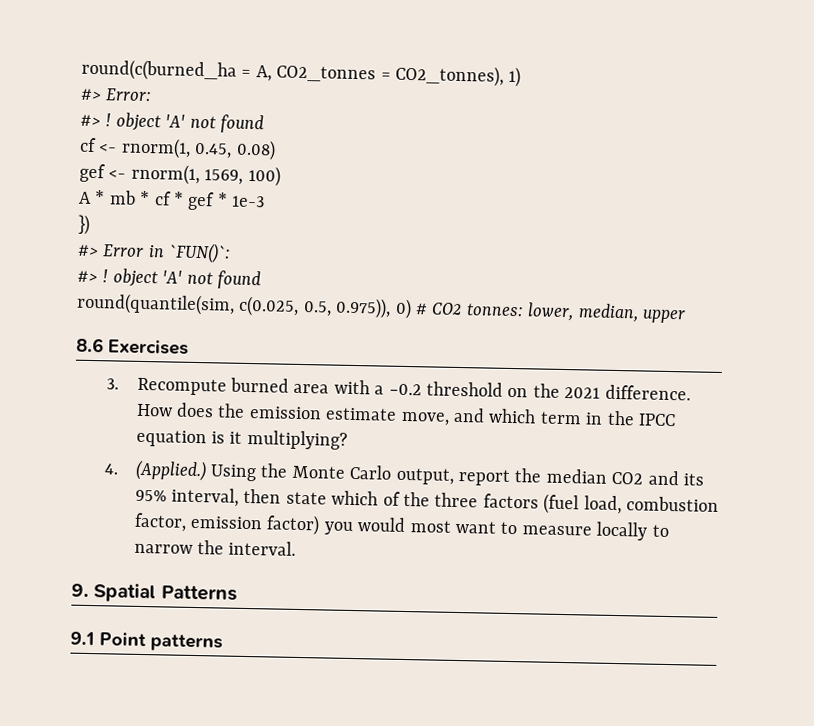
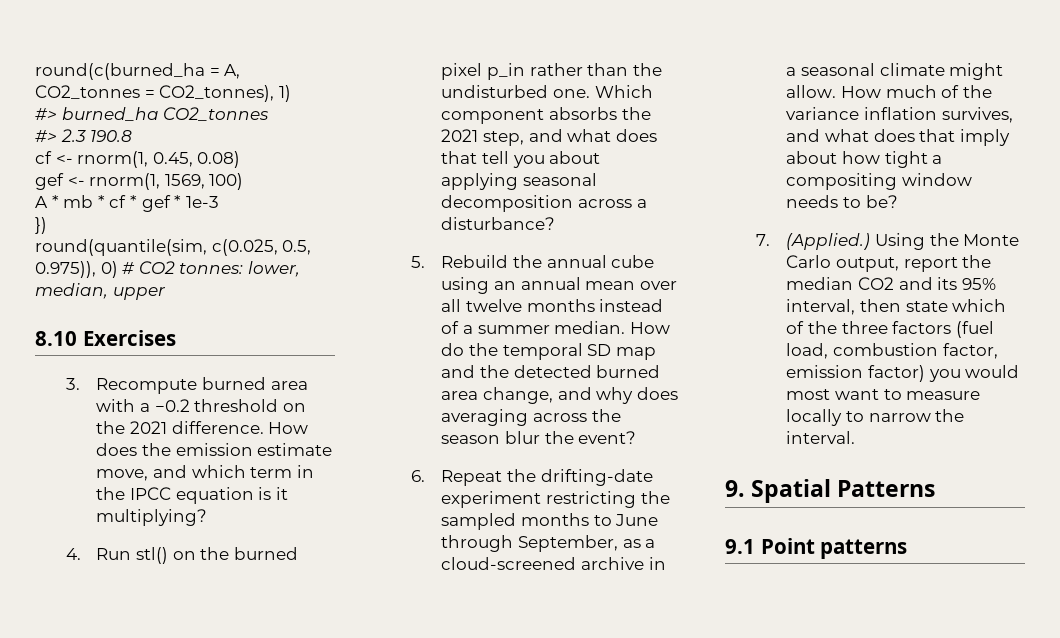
[105,88,153,102] [80,112,265,134] Error: // #> ! object 'A' not found -> [61,107,269,121] [35,129,133,142] burned_ha CO2_tonnes // #> 2.3 190.8
[77,242,232,264] [77,268,262,290] // #> Error in `FUN()`: // #> ! object 'A' not found -> (47, 225) none
[76,337,104,353] 8.6 -> [35,331,77,346] 8.10
(119, 469) none -> [96,547,298,564] [441,63,662,80] [441,85,653,98] [441,107,651,124] [441,129,657,146] [441,151,601,168] [441,173,597,190] [441,195,647,212] [441,217,556,230] [410,255,655,268] [441,277,677,294] [441,299,664,312] [441,321,670,334] [441,343,656,360] [441,365,661,378] [441,387,678,404] [441,409,621,426] [441,431,637,444] [410,469,653,486] [441,491,670,508] [441,513,659,530] [441,535,656,552] [441,557,666,570] [786,63,1004,80] [786,85,992,98] [786,107,1013,123] [786,129,1010,146] [786,151,943,168] [786,173,972,190] [786,195,898,208] [755,234,770,246] Run stl() on the burned pixel p_in rather than the undisturbed one. Which component absorbs the 2021 step, and what does that tell you about applying seasonal decomposition across a disturbance? // 5. Rebuild the annual cube using an annual mean over all twelve months instead of a summer median. How do the temporal SD map and the detected burned area change, and why does averaging across the season blur the event? // 6. Repeat the drifting-date experiment restricting the sampled months to June through September, as a cloud-screened archive in a seasonal climate might allow. How much of the variance inflation survives, and what does that imply about how tight a compositing window needs to be? // 7.

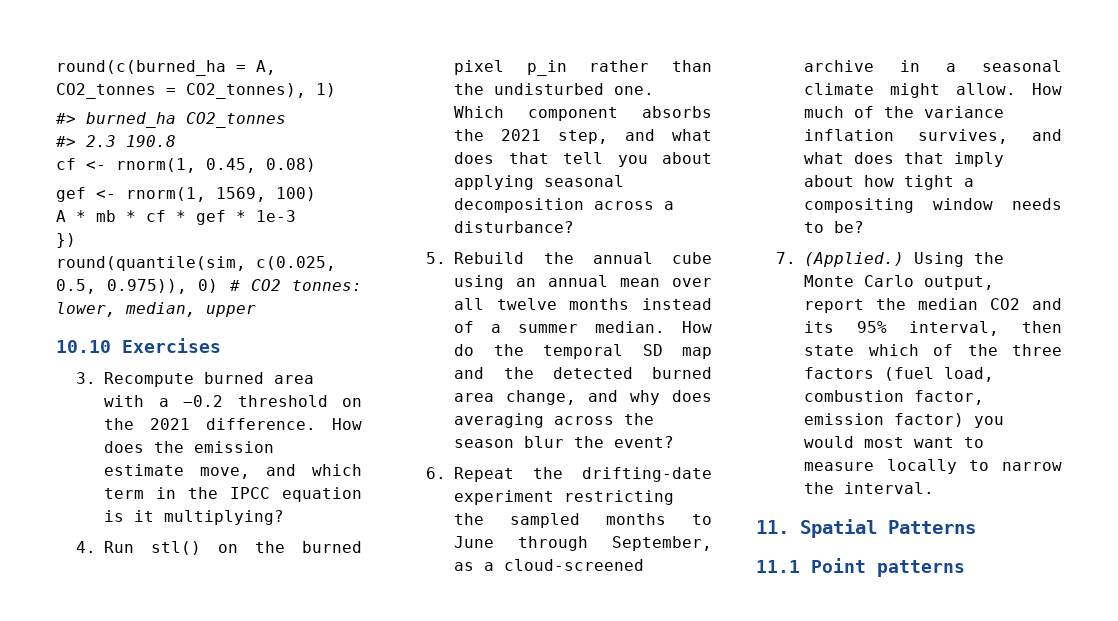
[35,331,77,346] 8.10 -> [56,340,111,353] 10.10
[725,480,745,497] 9. -> [756,520,789,534] 11.
[725,539,755,554] 9.1 -> [756,560,800,573] 11.1

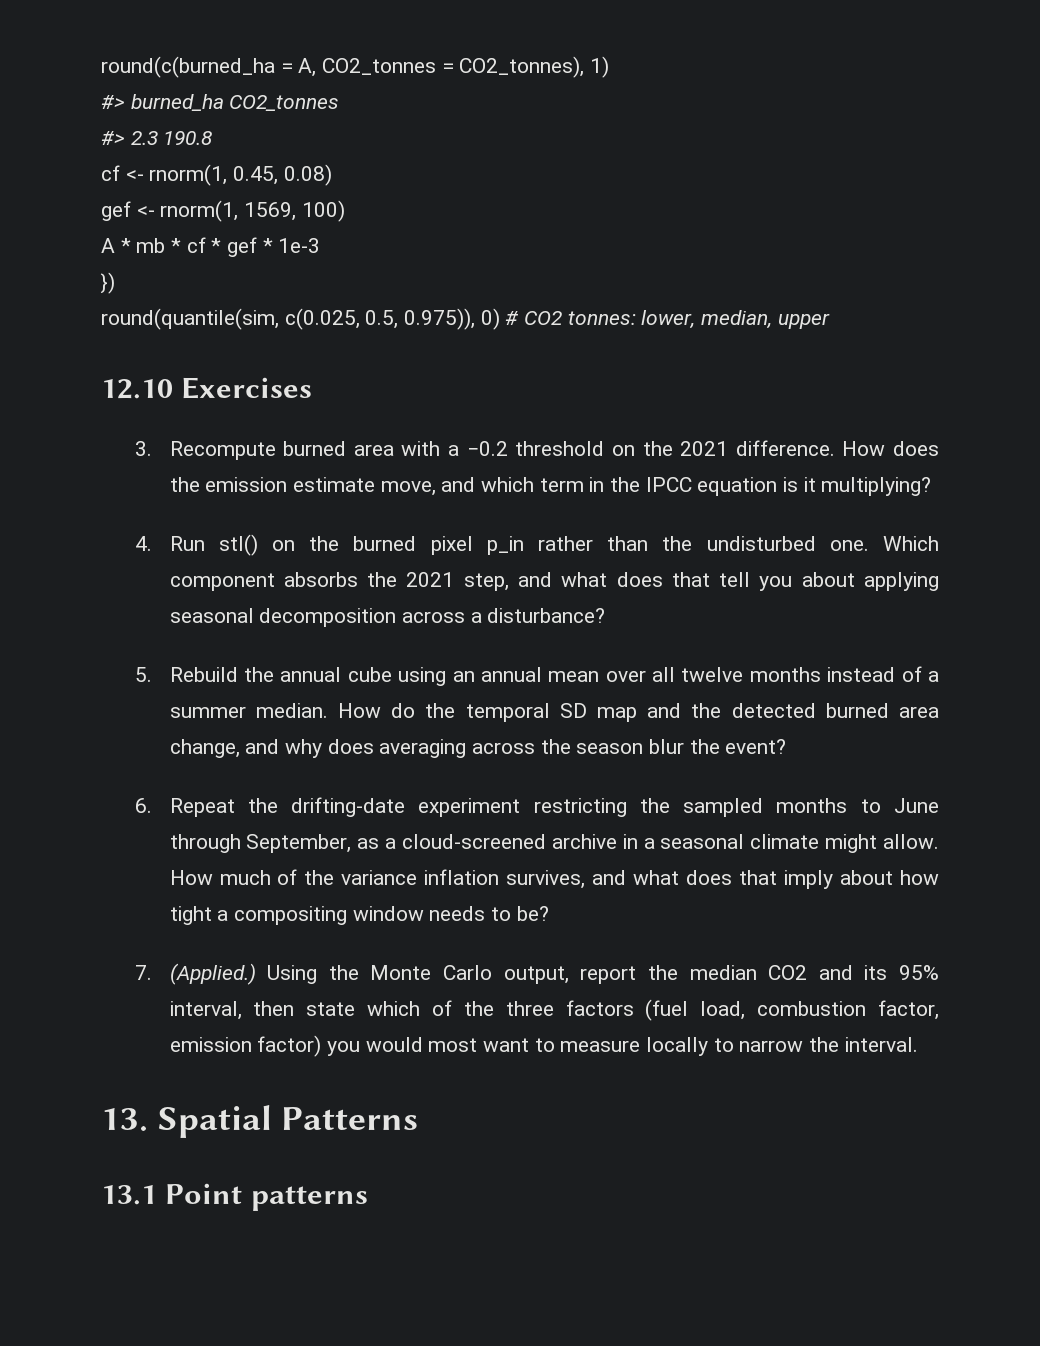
[56,340,111,353] 10.10 -> [101,379,173,399] 12.10
[756,520,789,534] 11. -> [101,1108,148,1131] 13.
[756,560,800,573] 11.1 -> [101,1185,157,1205] 13.1

